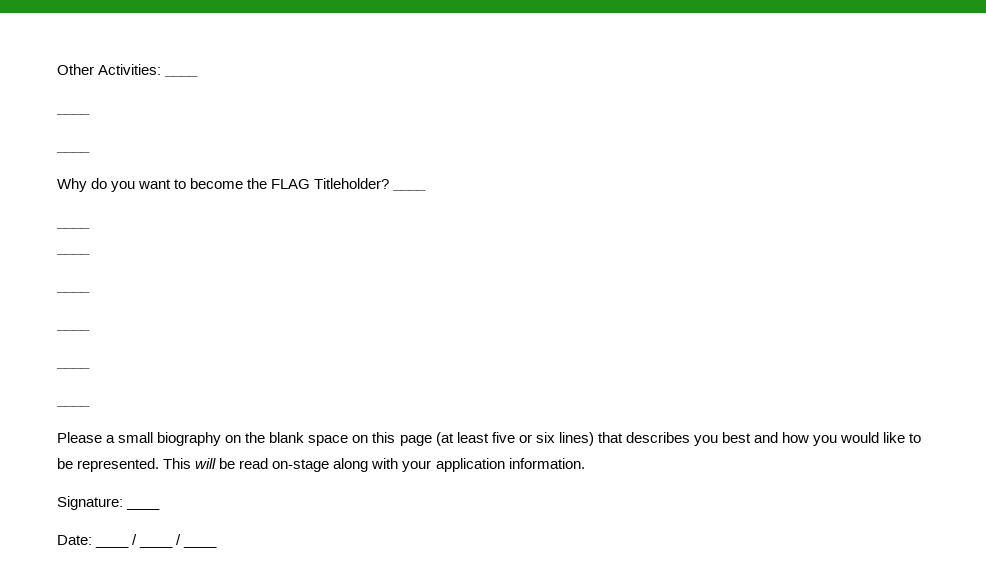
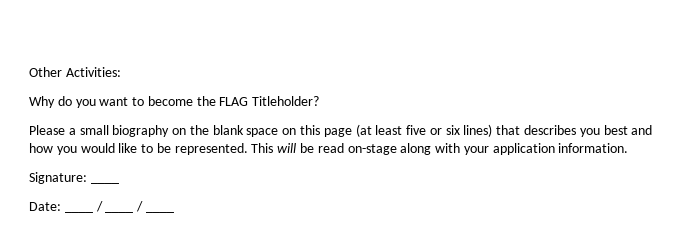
[164,75,199,77] [56,113,90,115] [56,151,90,153] ____ // ____ // ____ -> (121, 72) none
[392,189,427,191] [56,227,90,229] [56,253,90,255] [56,291,90,293] [56,329,90,331] [56,367,90,369] [56,405,90,407] ____ // ____ // ____ // ____ // ____ // ____ // ____ -> (320, 101) none

